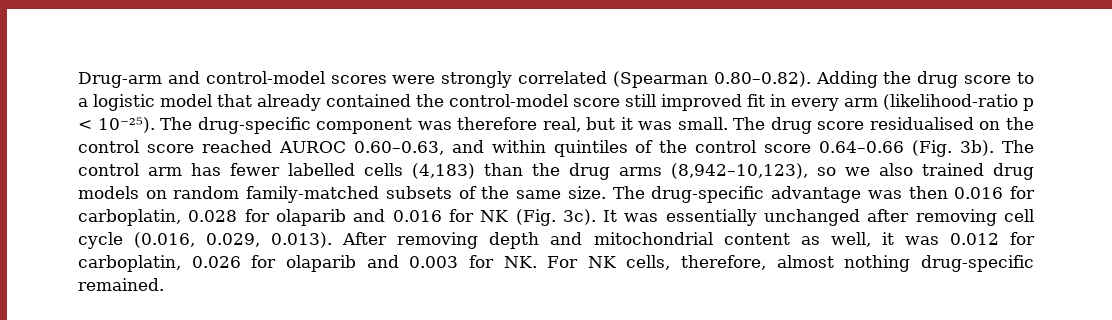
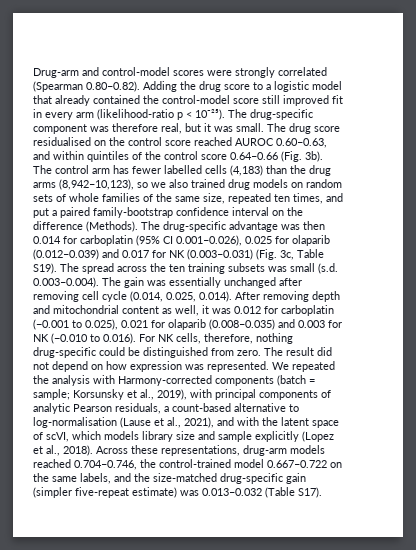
[246,186,606,203] family-matched subsets of the same size. -> [33,193,343,204] [33,207,303,218] [33,221,138,232] sets of whole families of the same size, repeated ten times, and put a paired family-bootstrap confidence interval on the difference (Methods).
[954,186,1036,199] [78,209,618,226] 0.016 for carboplatin, 0.028 for olaparib and 0.016 for NK (Fig. 3c). It -> [33,235,330,246] [33,249,324,260] [33,263,338,274] [33,277,144,288] 0.014 for carboplatin (95% CI 0.001–0.026), 0.025 for olaparib (0.012–0.039) and 0.017 for NK (0.003–0.031) (Fig. 3c, Table S19). The spread across the ten training subsets was small (s.d. 0.003–0.004). The gain
[134,232,333,248] (0.016, 0.029, 0.013). -> [130,291,232,302] (0.014, 0.025, 0.014).
[78,255,356,272] carboplatin, 0.026 for olaparib -> [281,305,334,316] [33,319,275,330] carboplatin (−0.001 to 0.025), 0.021 for olaparib (0.008–0.035)
[503,256,537,268] NK. -> [33,333,136,344] NK (−0.010 to 0.016).
[776,255,834,268] almost -> (253, 338) none
[78,278,164,291] remained. -> [99,347,332,358] [33,361,335,372] [33,375,315,386] [33,389,331,400] [33,403,299,414] [33,417,339,428] [33,431,334,442] [33,445,325,456] [33,459,342,470] [33,473,306,484] [33,487,322,498] could be distinguished from zero. The result did not depend on how expression was represented. We repeated the analysis with Harmony-corrected components (batch = sample; Korsunsky et al., 2019), with principal components of analytic Pearson residuals, a count-based alternative to log-normalisation (Lause et al., 2021), and with the latent space of scVI, which models library size and sample explicitly (Lopez et al., 2018). Across these representations, drug-arm models reached 0.704–0.746, the control-trained model 0.667–0.722 on the same labels, and the size-matched drug-specific gain (simpler five-repeat estimate) was 0.013–0.032 (Table S17).

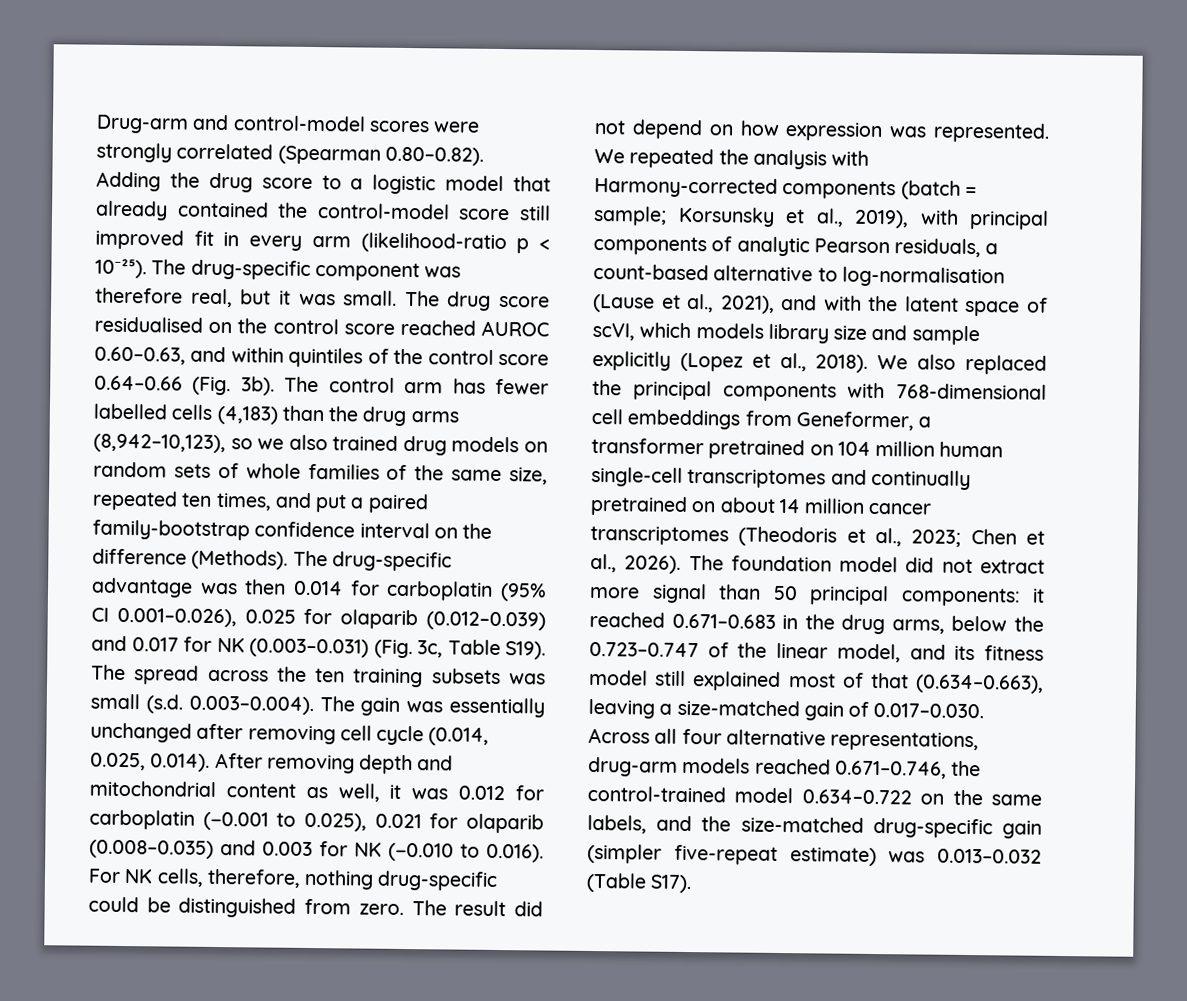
[96,445,158,454] Across these -> [877,354,1047,375] [592,379,1047,402] [591,408,932,431] [591,437,1004,460] [591,466,971,491] [590,495,932,516] [590,525,1045,547] [590,553,1045,574] [589,583,1045,607] [589,611,1044,635] [589,641,1044,663] [589,669,1044,694] [588,698,985,721] [588,727,826,746] We also replaced the principal components with 768-dimensional cell embeddings from Geneformer, a transformer pretrained on 104 million human single-cell transcriptomes and continually pretrained on about 14 million cancer transcriptomes (Theodoris et al., 2023; Chen et al., 2026). The foundation model did not extract more signal than 50 principal components: it reached 0.671–0.683 in the drug arms, below the 0.723–0.747 of the linear model, and its fitness model still explained most of that (0.634–0.663), leaving a size-matched gain of 0.017–0.030. Across all four alternative
[74,460,137,470] 0.704–0.746, -> [834,760,947,779] 0.671–0.746,
[267,460,327,468] 0.667–0.722 -> [801,789,912,805] 0.634–0.722

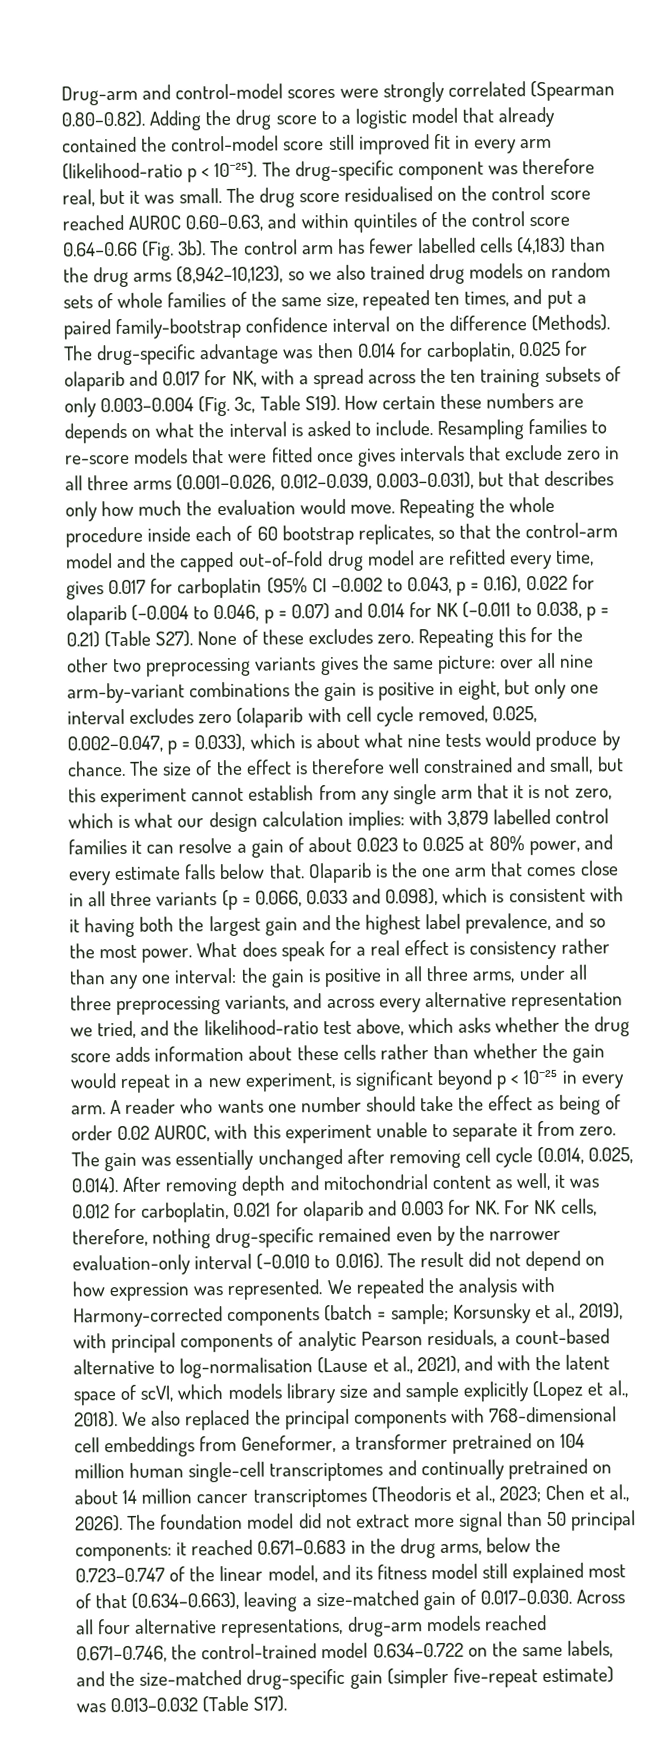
[386,580,547,602] [91,607,237,628] carboplatin (95% CI 0.001–0.026), -> [425,341,515,363] carboplatin,
[426,611,546,631] (0.012–0.039) -> (125, 381) none
[216,637,546,660] [91,664,126,681] NK (0.003–0.031) (Fig. 3c, Table S19). The -> [231,369,309,387] NK, with a
[508,673,546,685] [90,693,314,716] was small (s.d. 0.003–0.004). -> [604,366,621,382] [64,392,585,418] [64,418,608,444] [65,444,621,467] [65,470,615,492] [65,496,556,522] [65,522,619,548] [65,549,595,573] [66,574,595,600] [66,601,609,626] [66,626,584,649] [66,652,595,677] [67,678,600,704] [67,705,538,728] [67,730,621,755] [67,756,624,777] [68,783,612,808] [68,808,610,833] [68,834,613,858] [68,860,619,886] [69,886,624,911] [69,912,606,938] [69,938,610,963] [69,964,588,990] [70,991,623,1016] [70,1016,631,1039] [70,1042,606,1063] [70,1069,625,1094] [71,1094,621,1115] [71,1120,617,1144] of only 0.003–0.004 (Fig. 3c, Table S19). How certain these numbers are depends on what the interval is asked to include. Resampling families to re-score models that were fitted once gives intervals that exclude zero in all three arms (0.001–0.026, 0.012–0.039, 0.003–0.031), but that describes only how much the evaluation would move. Repeating the whole procedure inside each of 60 bootstrap replicates, so that the control-arm model and the capped out-of-fold drug model are refitted every time, gives 0.017 for carboplatin (95% CI −0.002 to 0.043, p = 0.16), 0.022 for olaparib (−0.004 to 0.046, p = 0.07) and 0.014 for NK (−0.011 to 0.038, p = 0.21) (Table S27). None of these excludes zero. Repeating this for the other two preprocessing variants gives the same picture: over all nine arm-by-variant combinations the gain is positive in eight, but only one interval excludes zero (olaparib with cell cycle removed, 0.025, 0.002–0.047, p = 0.033), which is about what nine tests would produce by chance. The size of the effect is therefore well constrained and small, but this experiment cannot establish from any single arm that it is not zero, which is what our design calculation implies: with 3,879 labelled control families it can resolve a gain of about 0.023 to 0.025 at 80% power, and every estimate falls below that. Olaparib is the one arm that comes close in all three variants (p = 0.066, 0.033 and 0.098), which is consistent with it having both the largest gain and the highest label prevalence, and so the most power. What does speak for a real effect is consistency rather than any one interval: the gain is positive in all three arms, under all three preprocessing variants, and across every alternative representation we tried, and the likelihood-ratio test above, which asks whether the drug score adds information about these cells rather than whether the gain would repeat in a new experiment, is significant beyond p < 10⁻²⁵ in every arm. A reader who wants one number should take the effect as being of order 0.02 AUROC, with this experiment unable to separate it from zero.
[89,809,367,832] carboplatin (−0.001 to 0.025), -> [141,1201,230,1223] carboplatin,
[89,839,214,859] (0.008–0.035) -> (364, 1211) none
[354,842,544,863] NK (−0.010 to 0.016). -> [475,1200,501,1215] NK.
[88,896,404,918] could be distinguished from zero. -> [318,1225,561,1247] [72,1252,383,1276] remained even by the narrower evaluation-only interval (−0.010 to 0.016).

